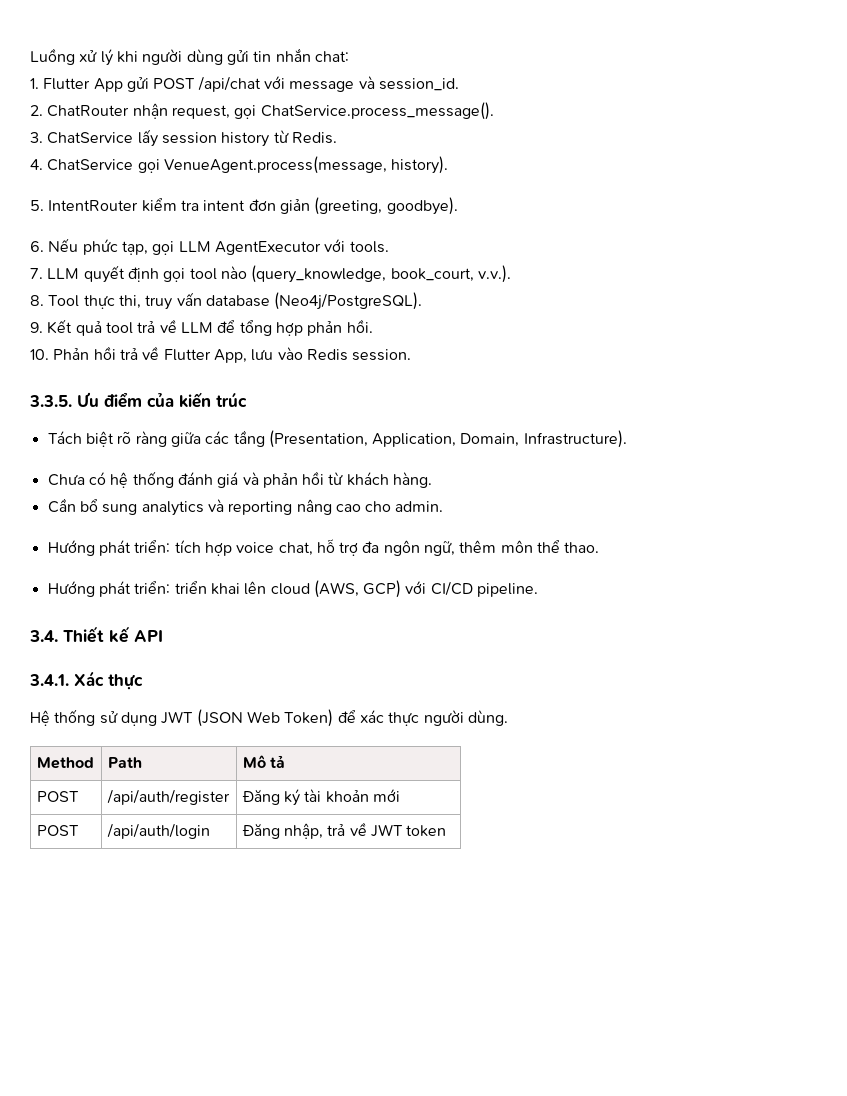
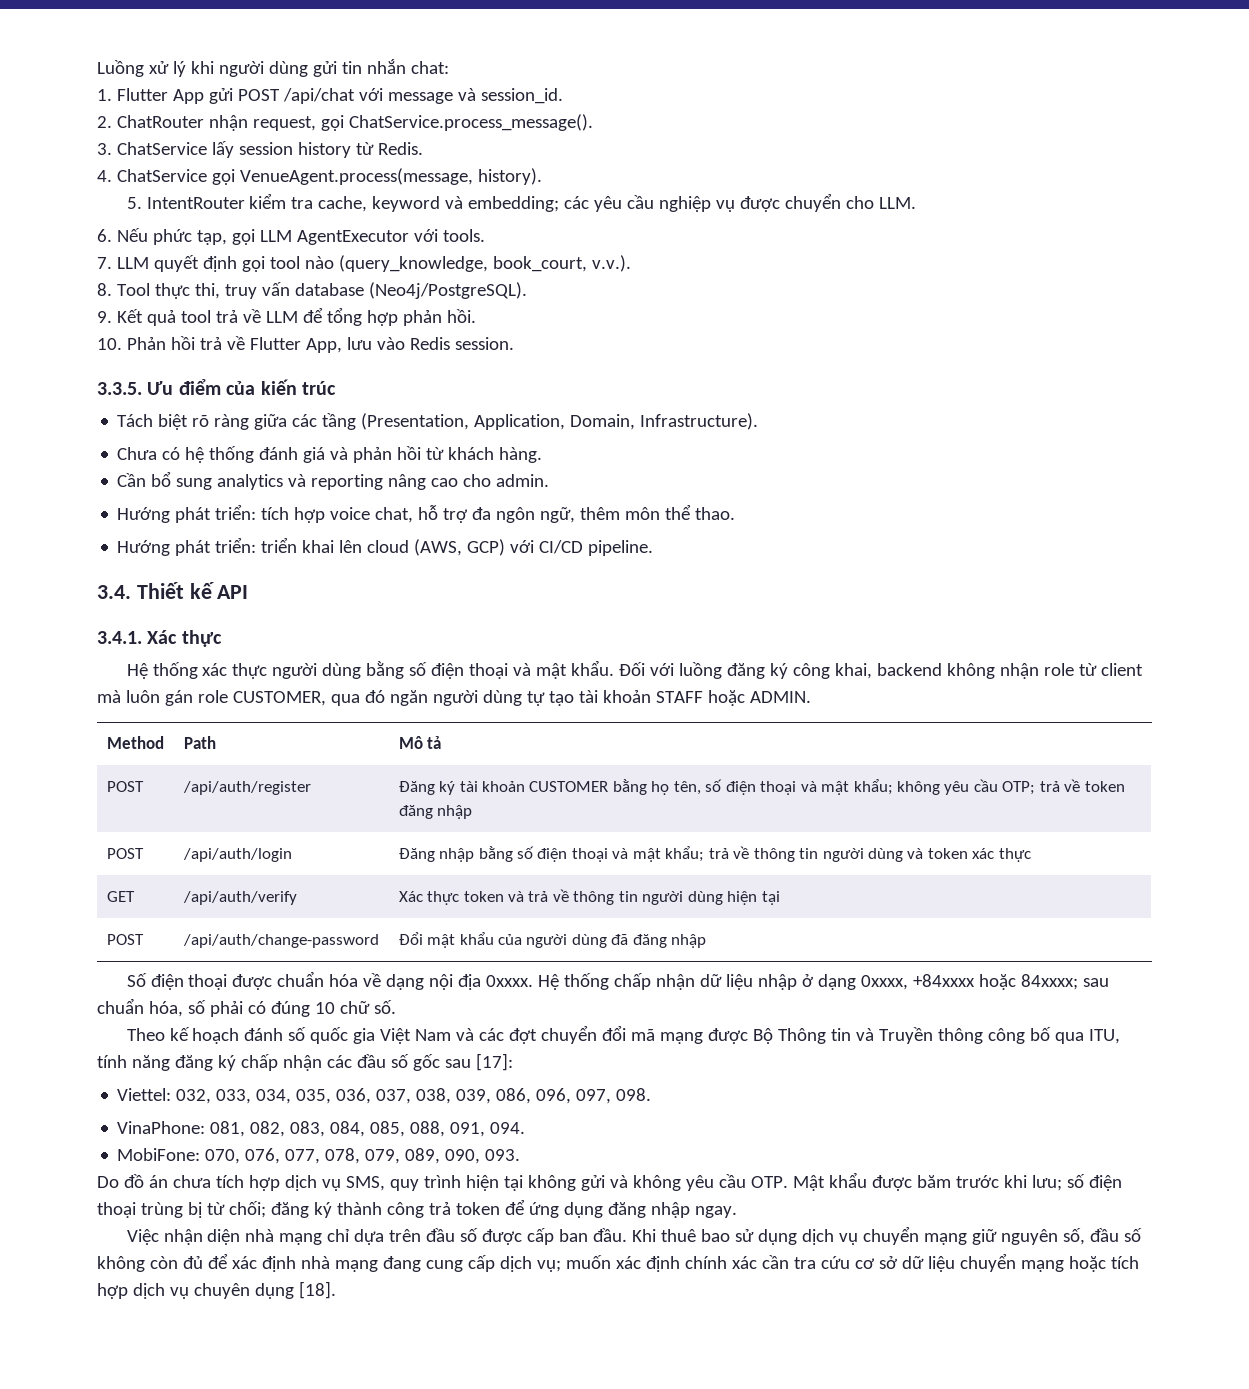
[203,197,458,215] intent đơn giản (greeting, goodbye). -> [318,193,917,212] cache, keyword và embedding; các yêu cầu nghiệp vụ được chuyển cho LLM.
[99,709,508,727] sử dụng JWT (JSON Web Token) để xác thực người dùng. -> [202,660,1144,679] [97,690,811,706] xác thực người dùng bằng số điện thoại và mật khẩu. Đối với luồng đăng ký công khai, backend không nhận role từ client mà luôn gán role CUSTOMER, qua đó ngăn người dùng tự tạo tài khoản STAFF hoặc ADMIN.
[372,789,400,802] [36,825,79,836] [106,823,210,839] [241,822,447,839] mới // POST | /api/auth/login | Đăng nhập, trả về JWT token -> [529,779,1125,795] [398,805,473,819] [106,848,144,859] [182,848,292,862] [398,846,1031,862] [106,891,135,902] [182,891,297,905] [398,889,780,905] [106,934,144,945] [182,934,379,948] [398,932,707,948] [126,971,1110,990] [97,998,396,1017] [126,1025,1121,1044] [97,1053,513,1071] [117,1088,652,1104] [117,1121,526,1137] [117,1148,521,1164] [97,1172,1122,1191] [97,1199,737,1218] [126,1226,1143,1245] [97,1253,1139,1272] [97,1281,336,1299] CUSTOMER bằng họ tên, số điện thoại và mật khẩu; không yêu cầu OTP; trả về token đăng nhập // POST | /api/auth/login | Đăng nhập bằng số điện thoại và mật khẩu; trả về thông tin người dùng và token xác thực // GET | /api/auth/verify | Xác thực token và trả về thông tin người dùng hiện tại // POST | /api/auth/change-password | Đổi mật khẩu của người dùng đã đăng nhập // Số điện thoại được chuẩn hóa về dạng nội địa 0xxxx. Hệ thống chấp nhận dữ liệu nhập ở dạng 0xxxx, +84xxxx hoặc 84xxxx; sau chuẩn hóa, số phải có đúng 10 chữ số. // Theo kế hoạch đánh số quốc gia Việt Nam và các đợt chuyển đổi mã mạng được Bộ Thông tin và Truyền thông công bố qua ITU, tính năng đăng ký chấp nhận các đầu số gốc sau [17]: // Viettel: 032, 033, 034, 035, 036, 037, 038, 039, 086, 096, 097, 098. // VinaPhone: 081, 082, 083, 084, 085, 088, 091, 094. // MobiFone: 070, 076, 077, 078, 079, 089, 090, 093. // Do đồ án chưa tích hợp dịch vụ SMS, quy trình hiện tại không gửi và không yêu cầu OTP. Mật khẩu được băm trước khi lưu; số điện thoại trùng bị từ chối; đăng ký thành công trả token để ứng dụng đăng nhập ngay. // Việc nhận diện nhà mạng chỉ dựa trên đầu số được cấp ban đầu. Khi thuê bao sử dụng dịch vụ chuyển mạng giữ nguyên số, đầu số không còn đủ để xác định nhà mạng đang cung cấp dịch vụ; muốn xác định chính xác cần tra cứu cơ sở dữ liệu chuyển mạng hoặc tích hợp dịch vụ chuyên dụng [18].

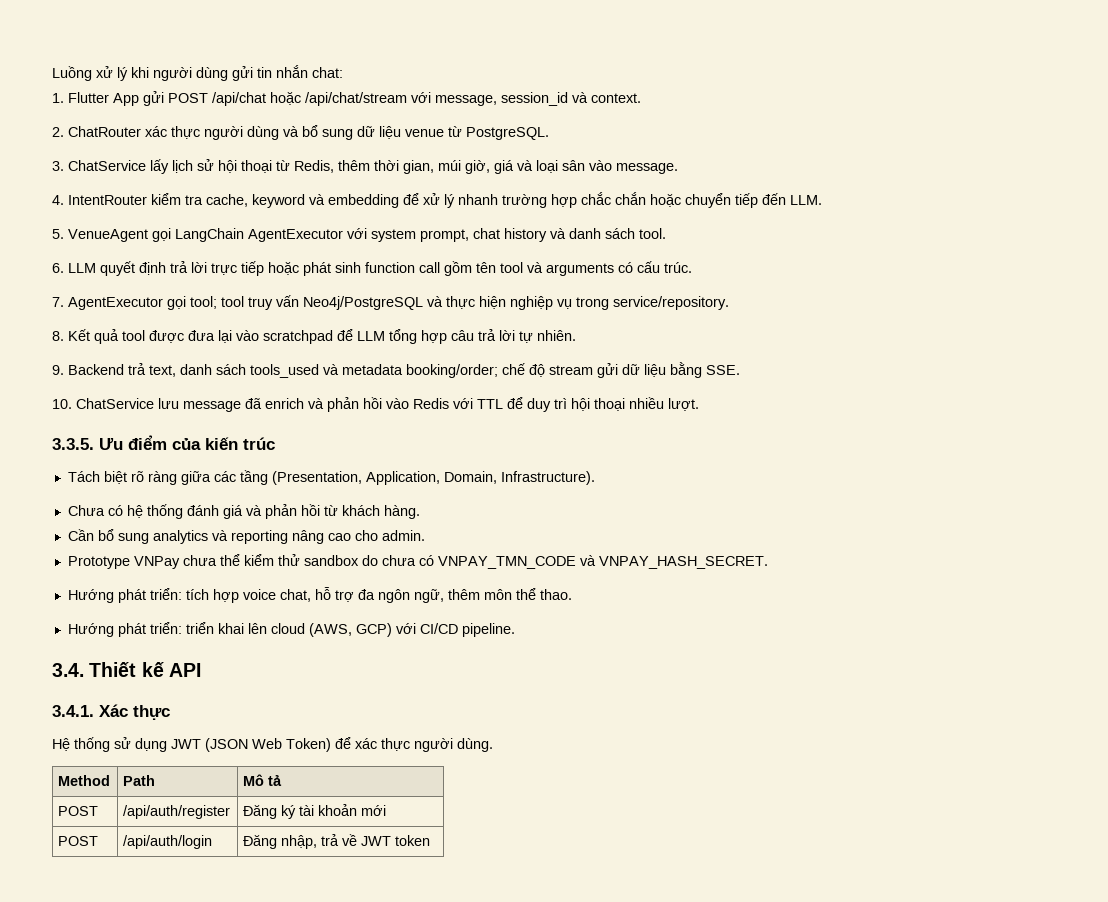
[358,88,563,104] [97,114,593,131] [97,141,423,158] [97,168,542,185] [126,197,142,209] với message và session_id. // 2. ChatRouter nhận request, gọi ChatService.process_message(). // 3. ChatService lấy session history từ Redis. // 4. ChatService gọi VenueAgent.process(message, history). // 5. -> [270,91,641,106] [52,125,549,140] [52,159,678,174] [52,195,64,205] hoặc /api/chat/stream với message, session_id và context. // 2. ChatRouter xác thực người dùng và bổ sung dữ liệu venue từ PostgreSQL. // 3. ChatService lấy lịch sử hội thoại từ Redis, thêm thời gian, múi giờ, giá và loại sân vào message. // 4.
[468,193,917,212] [97,228,485,245] [97,255,631,272] [97,282,527,299] [97,307,476,326] [97,336,514,353] embedding; các yêu cầu nghiệp vụ được chuyển cho LLM. // 6. Nếu phức tạp, gọi LLM AgentExecutor với tools. // 7. LLM quyết định gọi tool nào (query_knowledge, book_court, v.v.). // 8. Tool thực thi, truy vấn database (Neo4j/PostgreSQL). // 9. Kết quả tool trả về LLM để tổng hợp phản hồi. // 10. Phản hồi trả về Flutter App, lưu vào Redis session. -> [328,192,822,208] [52,228,666,242] [52,261,692,276] [52,295,729,310] [52,329,576,344] [52,362,740,378] [52,397,699,412] embedding để xử lý nhanh trường hợp chắc chắn hoặc chuyển tiếp đến LLM. // 5. VenueAgent gọi LangChain AgentExecutor với system prompt, chat history và danh sách tool. // 6. LLM quyết định trả lời trực tiếp hoặc phát sinh function call gồm tên tool và arguments có cấu trúc. // 7. AgentExecutor gọi tool; tool truy vấn Neo4j/PostgreSQL và thực hiện nghiệp vụ trong service/repository. // 8. Kết quả tool được đưa lại vào scratchpad để LLM tổng hợp câu trả lời tự nhiên. // 9. Backend trả text, danh sách tools_used và metadata booking/order; chế độ stream gửi dữ liệu bằng SSE. // 10. ChatService lưu message đã enrich và phản hồi vào Redis với TTL để duy trì hội thoại nhiều lượt.
(550, 480) none -> [67,554,768,569] // Prototype VNPay chưa thể kiểm thử sandbox do chưa có VNPAY_TMN_CODE và VNPAY_HASH_SECRET.
[202,660,1144,679] [97,690,811,706] xác thực người dùng bằng số điện thoại và mật khẩu. Đối với luồng đăng ký công khai, backend không nhận role từ client mà luôn gán role CUSTOMER, qua đó ngăn người dùng tự tạo tài khoản STAFF hoặc ADMIN. -> [114,737,493,752] sử dụng JWT (JSON Web Token) để xác thực người dùng.
[529,779,1125,795] [398,805,473,819] [106,848,144,859] [182,848,292,862] [398,846,1031,862] [106,891,135,902] [182,891,297,905] [398,889,780,905] [106,934,144,945] [182,934,379,948] [398,932,707,948] [126,971,1110,990] [97,998,396,1017] [126,1025,1121,1044] [97,1053,513,1071] [117,1088,652,1104] [117,1121,526,1137] [117,1148,521,1164] [97,1172,1122,1191] [97,1199,737,1218] [126,1226,1143,1245] [97,1253,1139,1272] [97,1281,336,1299] CUSTOMER bằng họ tên, số điện thoại và mật khẩu; không yêu cầu OTP; trả về token đăng nhập // POST | /api/auth/login | Đăng nhập bằng số điện thoại và mật khẩu; trả về thông tin người dùng và token xác thực // GET | /api/auth/verify | Xác thực token và trả về thông tin người dùng hiện tại // POST | /api/auth/change-password | Đổi mật khẩu của người dùng đã đăng nhập // Số điện thoại được chuẩn hóa về dạng nội địa 0xxxx. Hệ thống chấp nhận dữ liệu nhập ở dạng 0xxxx, +84xxxx hoặc 84xxxx; sau chuẩn hóa, số phải có đúng 10 chữ số. // Theo kế hoạch đánh số quốc gia Việt Nam và các đợt chuyển đổi mã mạng được Bộ Thông tin và Truyền thông công bố qua ITU, tính năng đăng ký chấp nhận các đầu số gốc sau [17]: // Viettel: 032, 033, 034, 035, 036, 037, 038, 039, 086, 096, 097, 098. // VinaPhone: 081, 082, 083, 084, 085, 088, 091, 094. // MobiFone: 070, 076, 077, 078, 079, 089, 090, 093. // Do đồ án chưa tích hợp dịch vụ SMS, quy trình hiện tại không gửi và không yêu cầu OTP. Mật khẩu được băm trước khi lưu; số điện thoại trùng bị từ chối; đăng ký thành công trả token để ứng dụng đăng nhập ngay. // Việc nhận diện nhà mạng chỉ dựa trên đầu số được cấp ban đầu. Khi thuê bao sử dụng dịch vụ chuyển mạng giữ nguyên số, đầu số không còn đủ để xác định nhà mạng đang cung cấp dịch vụ; muốn xác định chính xác cần tra cứu cơ sở dữ liệu chuyển mạng hoặc tích hợp dịch vụ chuyên dụng [18]. -> [361,805,387,816] [58,836,99,846] [123,835,213,849] [243,834,431,849] mới // POST | /api/auth/login | Đăng nhập, trả về JWT token

